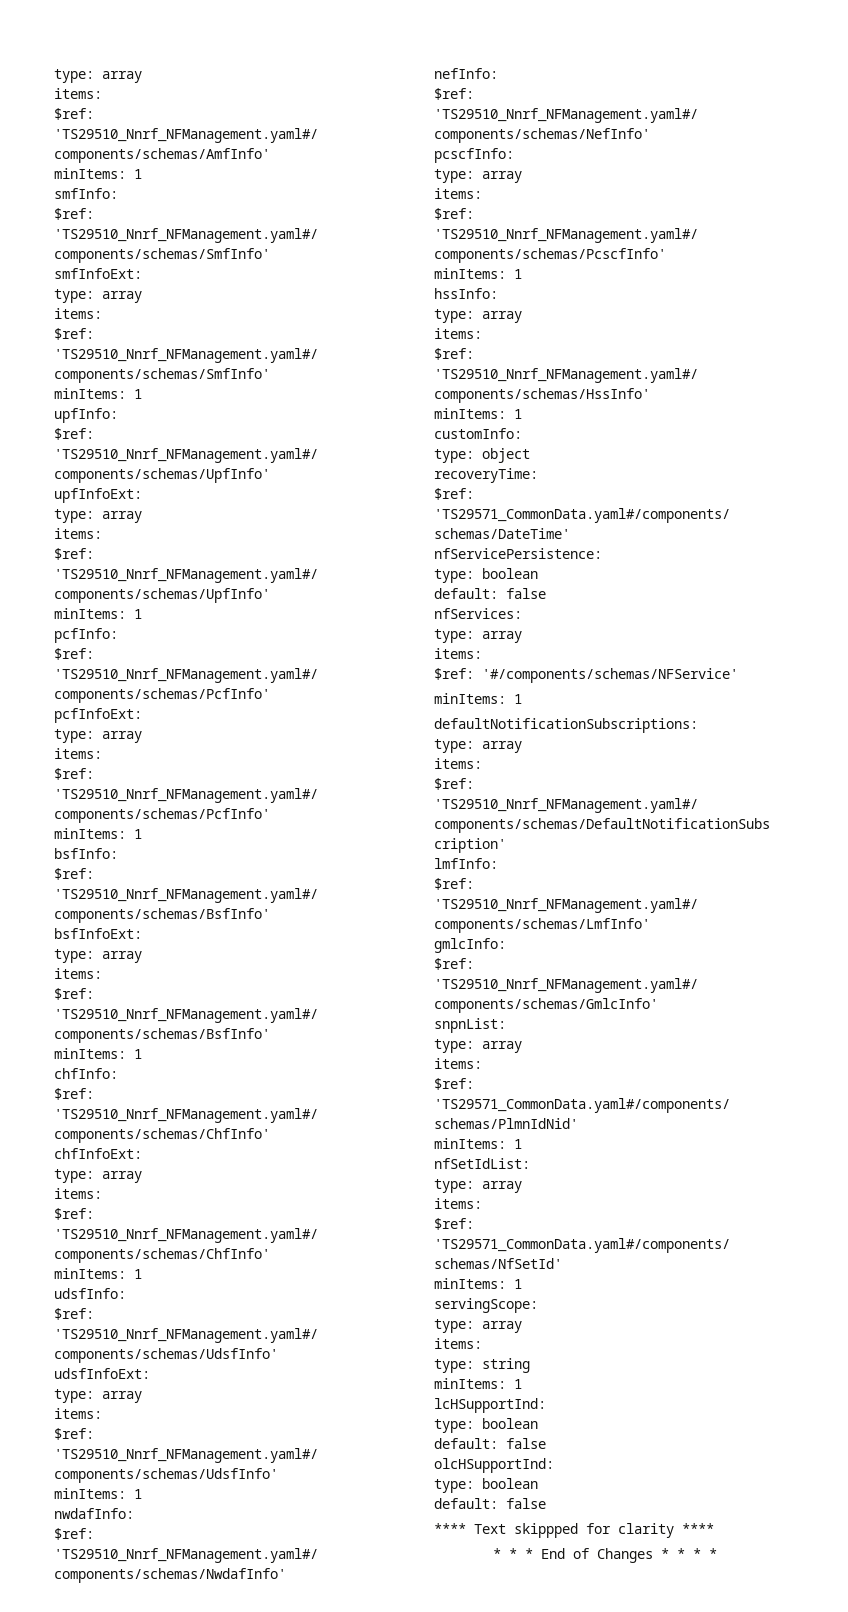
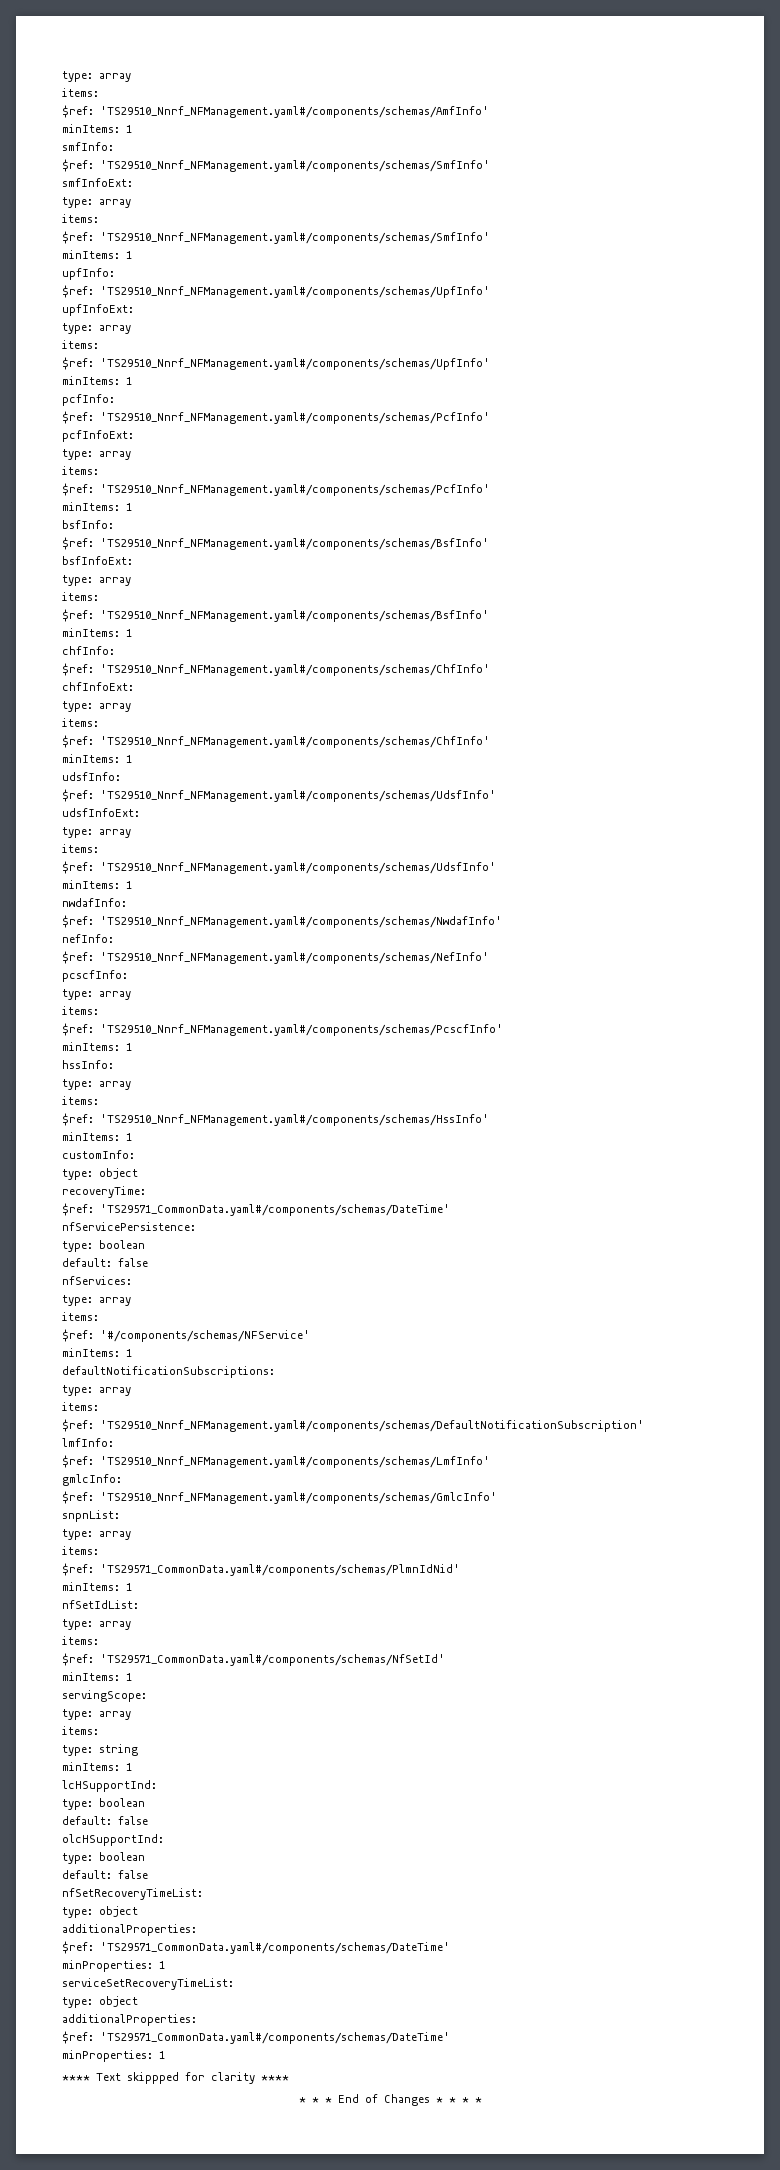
(546, 1503) none -> [62,1888,203,1900] [62,1906,138,1918] [62,1924,197,1936] [62,1941,450,1954] [62,1960,165,1972] [62,1978,234,1990] [62,1996,138,2008] [62,2014,197,2026] [62,2031,450,2044] [62,2050,165,2062] // nfSetRecoveryTimeList: // type: object // additionalProperties: // $ref: 'TS29571_CommonData.yaml#/components/schemas/DateTime' // minProperties: 1 // serviceSetRecoveryTimeList: // type: object // additionalProperties: // $ref: 'TS29571_CommonData.yaml#/components/schemas/DateTime' // minProperties: 1

